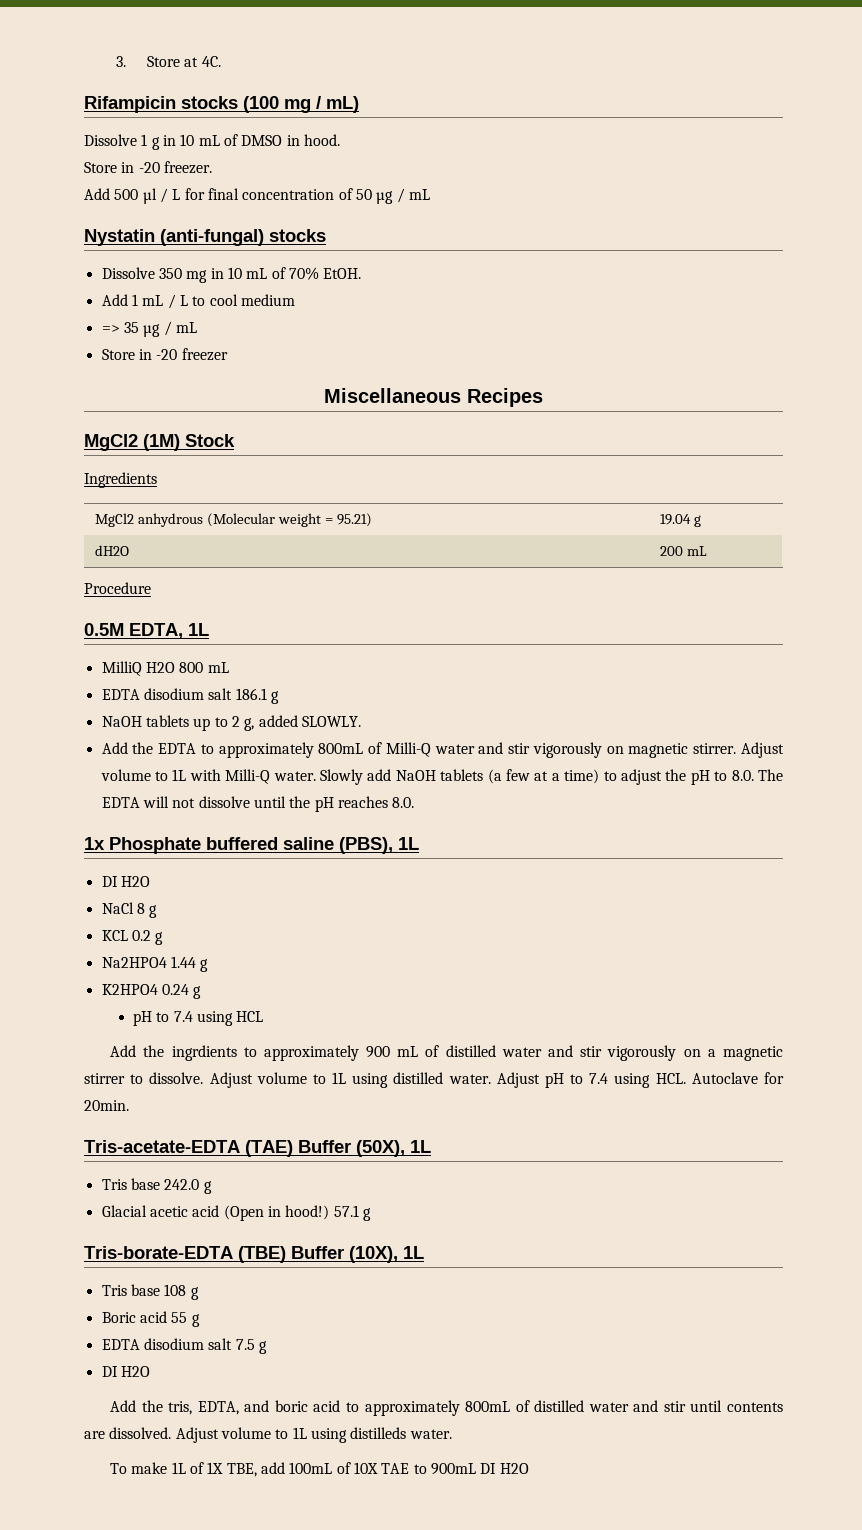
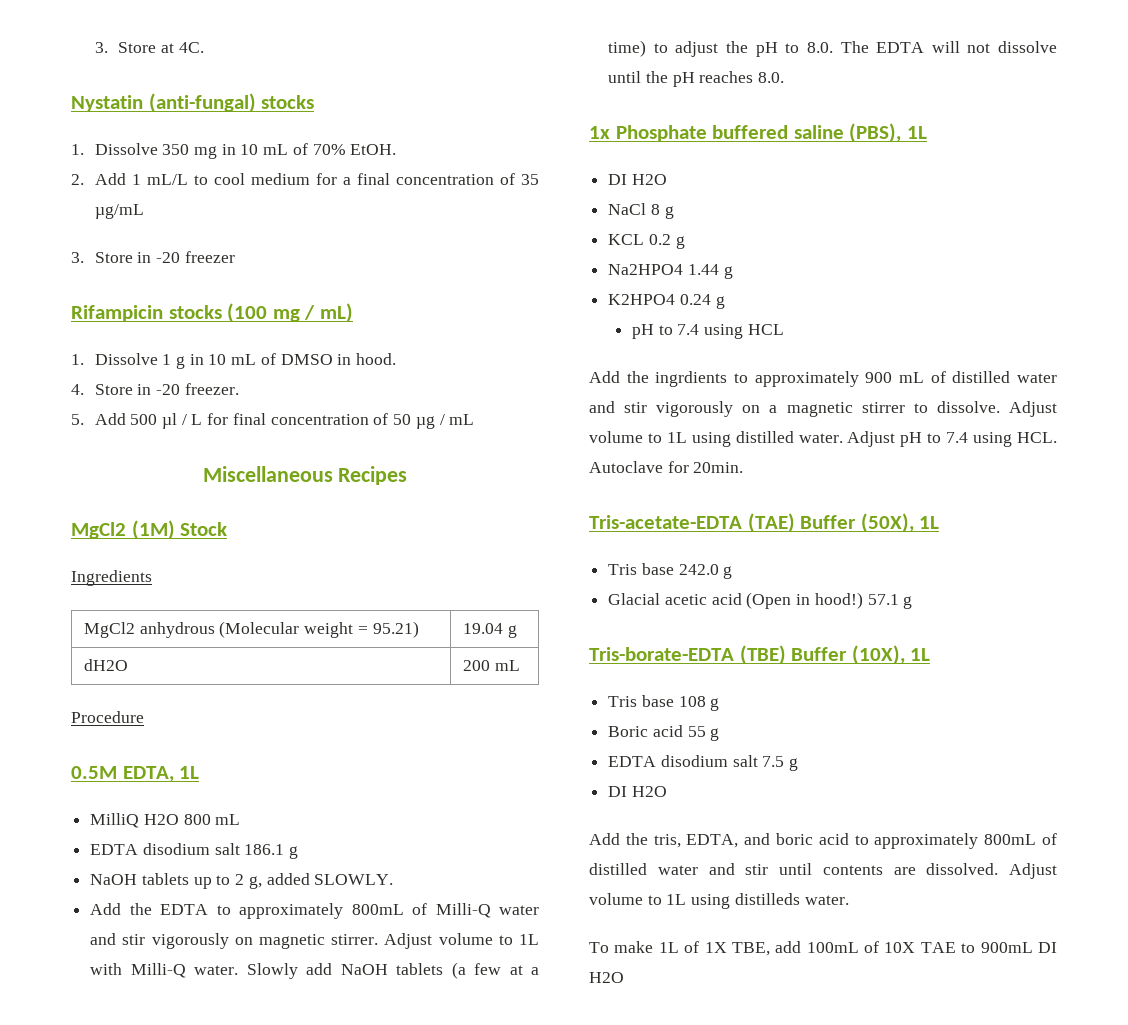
(221, 61) none -> [71,93,315,113] [71,143,397,159] [71,173,539,185] [94,204,144,219] [71,251,235,263] // Nystatin (anti-fungal) stocks // 1. Dissolve 350 mg in 10 mL of 70% EtOH. // 2. Add 1 mL/L to cool medium for a final concentration of 35 µg/mL // 3. Store in -20 freezer
(359, 104) none -> [71,354,84,365] 1.
(340, 140) none -> [71,384,84,395] 4.
(212, 167) none -> [71,414,84,425] 5.
[84,229,326,246] [101,267,362,283] [101,294,295,309] [101,321,197,337] [101,348,228,361] // Nystatin (anti-fungal) stocks // Dissolve 350 mg in 10 mL of 70% EtOH. // Add 1 mL / L to cool medium // => 35 µg / mL // Store in -20 freezer -> (475, 419) none

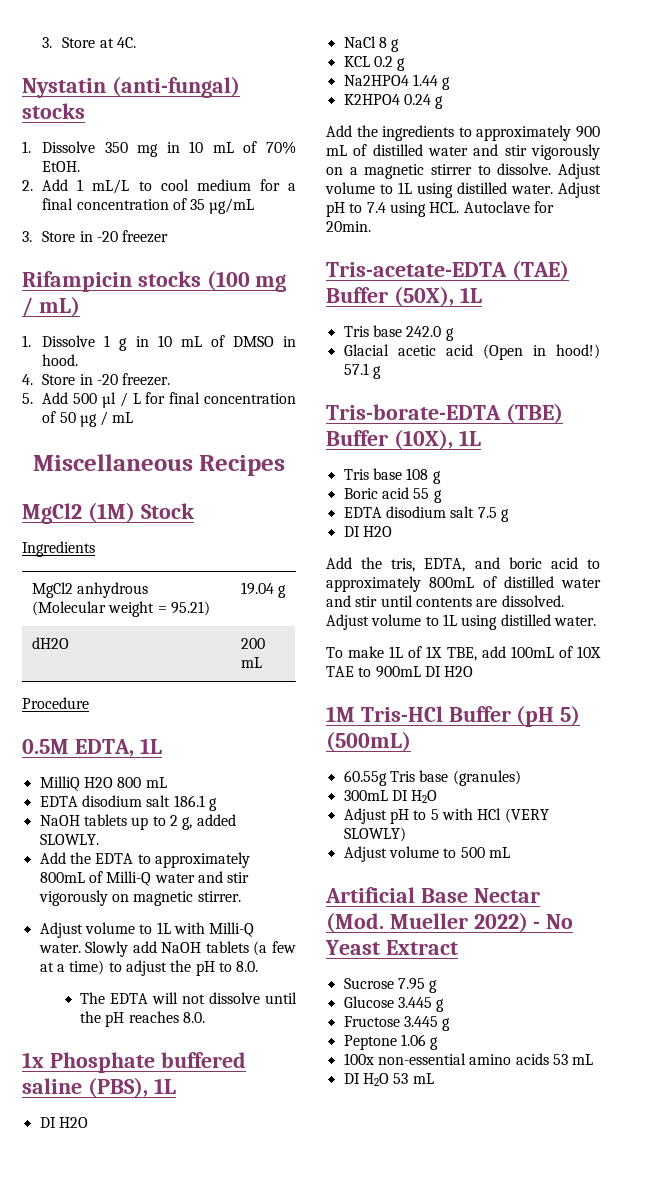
(379, 939) none -> (241, 896) //
(833, 47) none -> (259, 966) //
[631,324,784,339] [589,371,728,387] // pH to 7.4 using HCL // Add the ingrdients -> [326,125,455,141] // Add the ingredients
[734,893,800,905] distilleds -> [500,614,551,626] distilled
(624, 977) none -> [326,705,581,727] [326,731,411,752] [343,770,521,786] [343,790,438,803] [343,808,549,824] [343,827,406,842] [343,846,510,862] [325,887,540,903] [326,912,574,933] [325,940,458,955] [343,978,438,993] [343,996,445,1012] [343,1016,451,1031] [343,1034,439,1050] [343,1053,594,1065] [343,1073,434,1086] // 1M Tris-HCl Buffer (pH 5) (500mL) // 60.55g Tris base (granules) // 300mL DI H2O // Adjust pH to 5 with HCl (VERY SLOWLY) // Adjust volume to 500 mL // Artificial Base Nectar (Mod. Mueller 2022) - No Yeast Extract // Sucrose 7.95 g // Glucose 3.445 g // Fructose 3.445 g // Peptone 1.06 g // 100x non-essential amino acids 53 mL // DI H2O 53 mL

